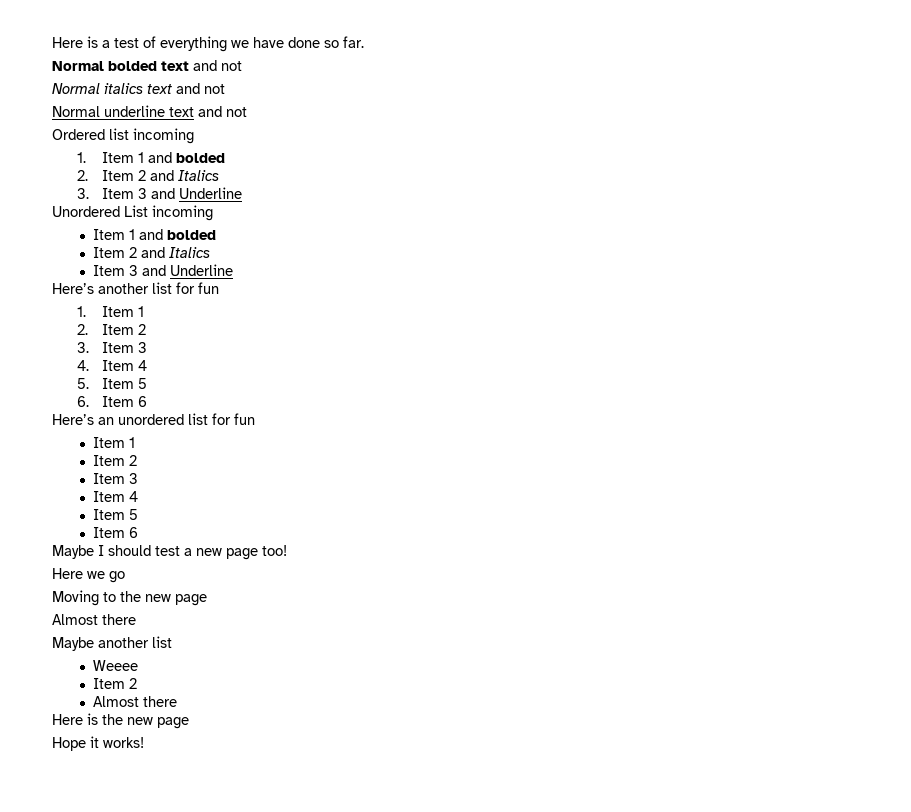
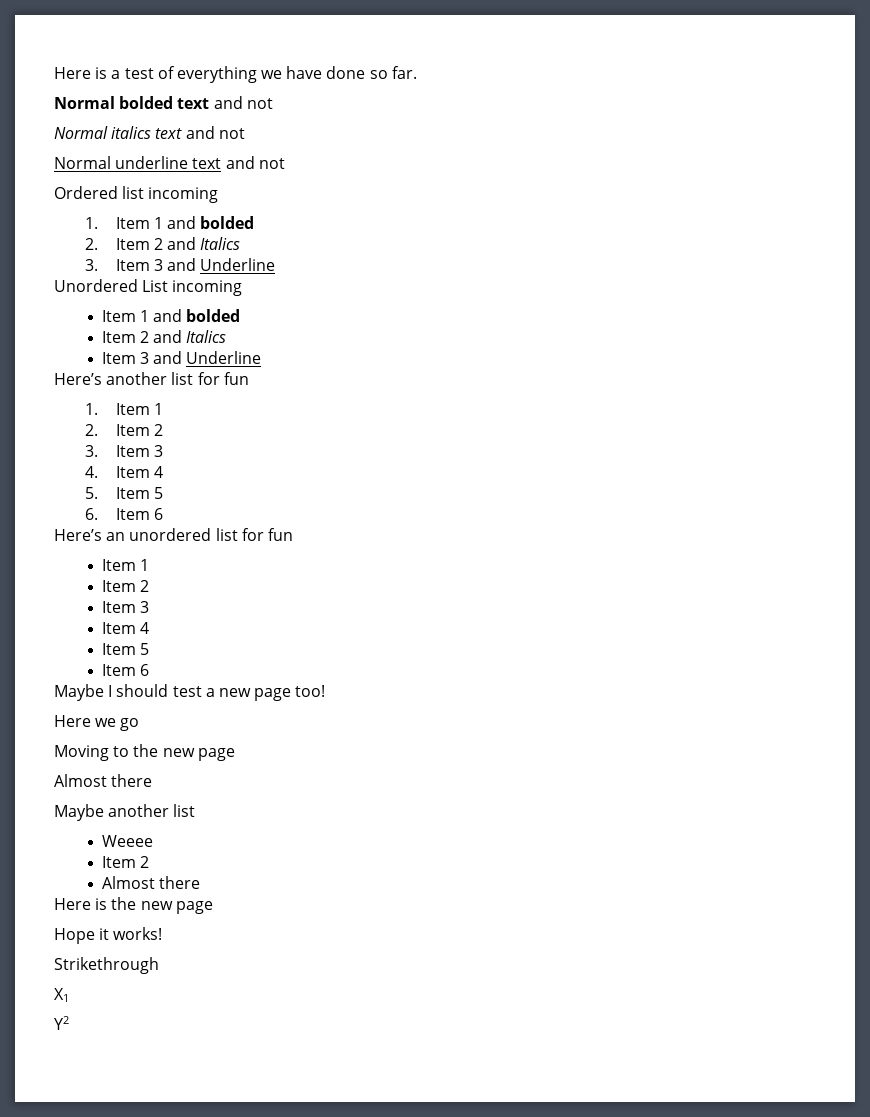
(144, 742) none -> [54,957,159,974] [54,988,69,1002] [54,1016,69,1030] // Strikethrough // X1 // Y2

